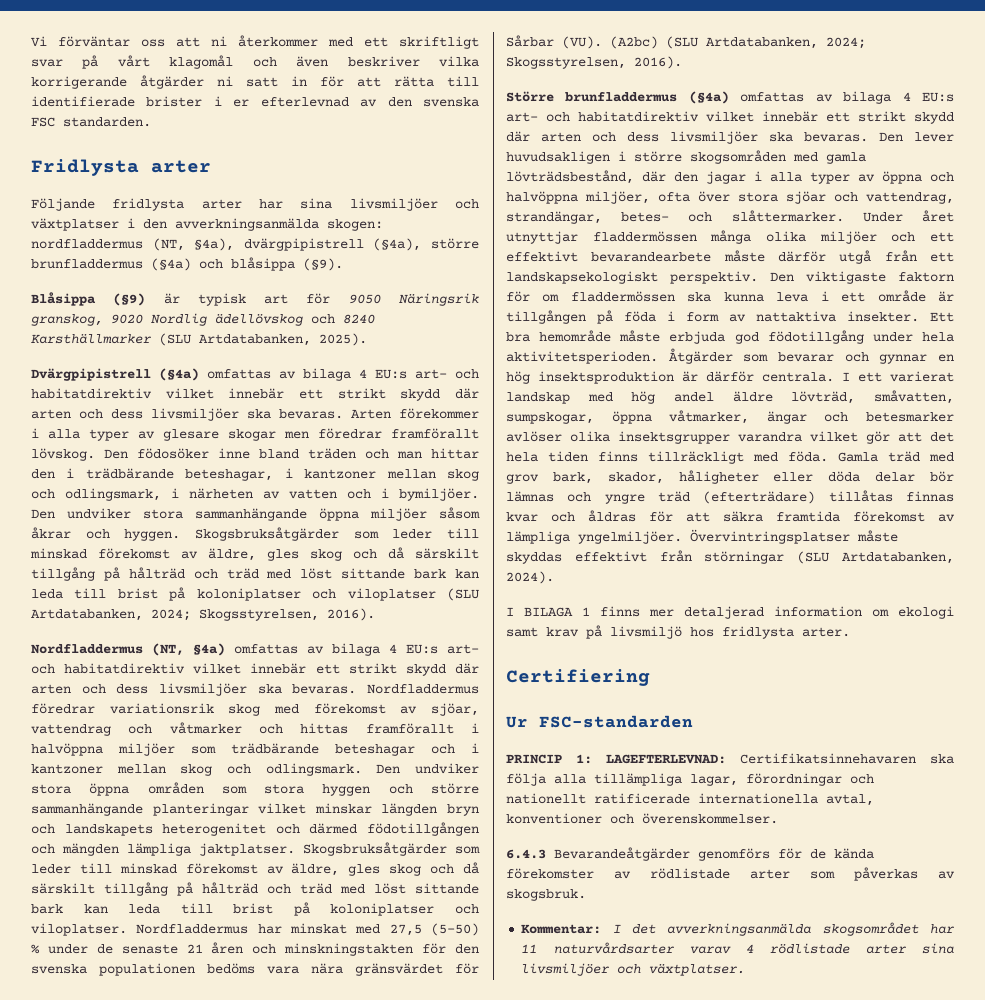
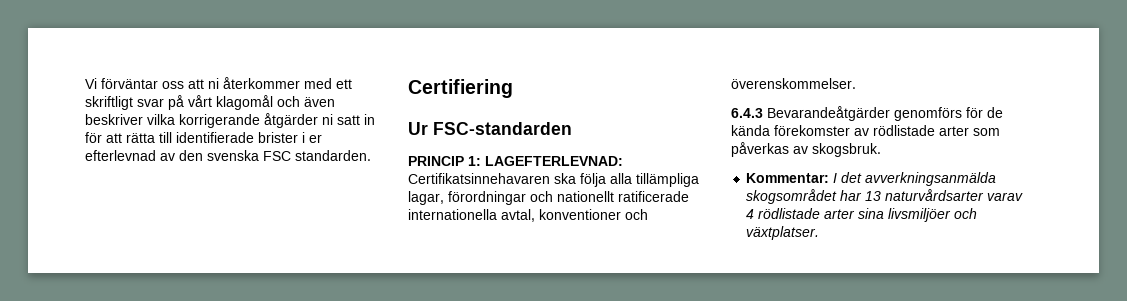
[31,159,211,176] [31,198,479,211] [31,218,383,231] [31,238,479,251] [31,257,343,271] [31,292,480,306] [31,313,375,326] [31,333,367,346] [31,368,479,381] [31,388,480,401] [31,408,479,421] [31,428,479,441] [31,448,479,461] [31,468,479,481] [31,488,479,501] [31,507,480,521] [31,527,480,541] [30,547,479,561] [31,567,480,581] [31,587,479,601] [31,608,375,621] [31,643,479,656] [31,663,480,676] [31,683,479,696] [31,703,480,716] [31,722,479,736] [31,743,479,756] [31,763,479,776] [31,782,479,796] [31,803,480,816] [31,822,479,836] [31,842,480,856] [31,862,480,876] [31,882,479,896] [31,902,479,916] [31,923,479,936] [31,942,479,956] [31,963,479,976] [506,35,866,49] [506,56,682,69] [506,91,954,104] [506,111,954,124] [506,131,954,144] [506,150,866,164] [506,170,954,184] [506,191,954,204] [506,210,954,224] [506,230,954,244] [506,250,954,264] [506,271,954,284] [506,290,955,302] [506,310,954,324] [506,330,954,344] [506,348,954,364] [506,371,954,384] [506,390,954,404] [506,410,954,424] [506,431,954,444] [506,451,954,464] [506,470,954,484] [506,490,954,504] [506,510,955,522] [506,529,898,544] [506,550,954,564] [506,571,554,584] [506,606,954,619] [506,625,850,639] // Fridlysta arter // Följande fridlysta arter har sina livsmiljöer och växtplatser i den avverkningsanmälda skogen: nordfladdermus (NT, §4a), dvärgpipistrell (§4a), större brunfladdermus (§4a) och blåsippa (§9). // Blåsippa (§9) är typisk art för 9050 Näringsrik granskog, 9020 Nordlig ädellövskog och 8240 Karsthällmarker (SLU Artdatabanken, 2025). // Dvärgpipistrell (§4a) omfattas av bilaga 4 EU:s art- och habitatdirektiv vilket innebär ett strikt skydd där arten och dess livsmiljöer ska bevaras. Arten förekommer i alla typer av glesare skogar men föredrar framförallt lövskog. Den födosöker inne bland träden och man hittar den i trädbärande beteshagar, i kantzoner mellan skog och odlingsmark, i närheten av vatten och i bymiljöer. Den undviker stora sammanhängande öppna miljöer såsom åkrar och hyggen. Skogsbruksåtgärder som leder till minskad förekomst av äldre, gles skog och då särskilt tillgång på hålträd och träd med löst sittande bark kan leda till brist på koloniplatser och viloplatser (SLU Artdatabanken, 2024; Skogsstyrelsen, 2016). // Nordfladdermus (NT, §4a) omfattas av bilaga 4 EU:s art- och habitatdirektiv vilket innebär ett strikt skydd där arten och dess livsmiljöer ska bevaras. Nordfladdermus föredrar variationsrik skog med förekomst av sjöar, vattendrag och våtmarker och hittas framförallt i halvöppna miljöer som trädbärande beteshagar och i kantzoner mellan skog och odlingsmark. Den undviker stora öppna områden som stora hyggen och större sammanhängande planteringar vilket minskar längden bryn och landskapets heterogenitet och därmed födotillgången och mängden lämpliga jaktplatser. Skogsbruksåtgärder som leder till minskad förekomst av äldre, gles skog och då särskilt tillgång på hålträd och träd med löst sittande bark kan leda till brist på koloniplatser och viloplatser. Nordfladdermus har minskat med 27,5 (5–50) % under de senaste 21 åren och minskningstakten för den svenska populationen bedöms vara nära gränsvärdet för Sårbar (VU). (A2bc) (SLU Artdatabanken, 2024; Skogsstyrelsen, 2016). // Större brunfladdermus (§4a) omfattas av bilaga 4 EU:s art- och habitatdirektiv vilket innebär ett strikt skydd där arten och dess livsmiljöer ska bevaras. Den lever huvudsakligen i större skogsområden med gamla lövträdsbestånd, där den jagar i alla typer av öppna och halvöppna miljöer, ofta över stora sjöar och vattendrag, strandängar, betes- och slåttermarker. Under året utnyttjar fladdermössen många olika miljöer och ett effektivt bevarandearbete måste därför utgå från ett landskapsekologiskt perspektiv. Den viktigaste faktorn för om fladdermössen ska kunna leva i ett område är tillgången på föda i form av nattaktiva insekter. Ett bra hemområde måste erbjuda god födotillgång under hela aktivitetsperioden. Åtgärder som bevarar och gynnar en hög insektsproduktion är därför centrala. I ett varierat landskap med hög andel äldre lövträd, småvatten, sumpskogar, öppna våtmarker, ängar och betesmarker avlöser olika insektsgrupper varandra vilket gör att det hela tiden finns tillräckligt med föda. Gamla träd med grov bark, skador, håligheter eller döda delar bör lämnas och yngre träd (efterträdare) tillåtas finnas kvar och åldras för att säkra framtida förekomst av lämpliga yngelmiljöer. Övervintringsplatser måste skyddas effektivt från störningar (SLU Artdatabanken, 2024). // I BILAGA 1 finns mer detaljerad information om ekologi samt krav på livsmiljö hos fridlysta arter. -> (371, 155) none
[521,944,538,953] 11 -> [865,191,882,201] 13

